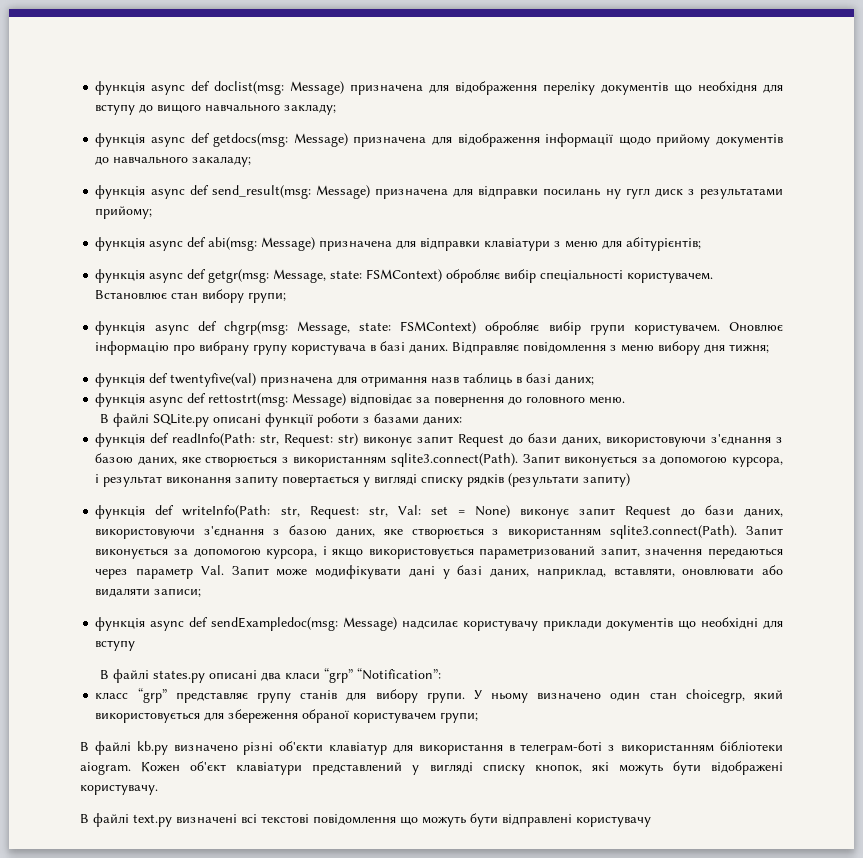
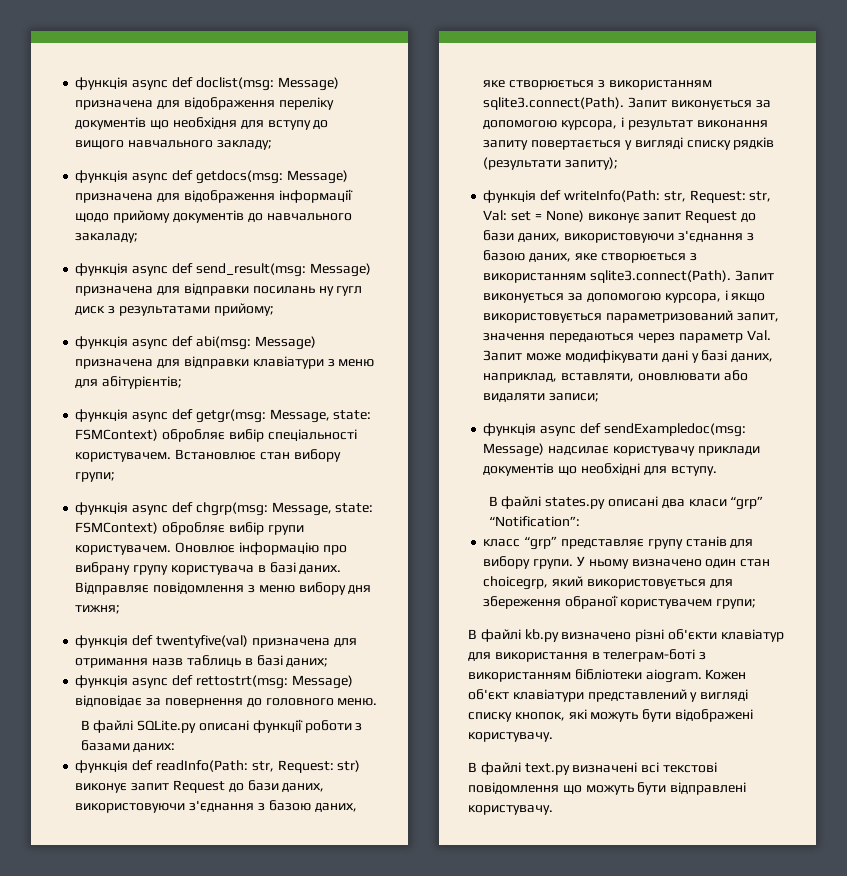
[583,473,631,487] запиту) -> [565,157,619,170] запиту);
[95,640,136,651] вступу -> [670,466,717,476] вступу.
[576,816,651,827] користувачу -> [468,805,553,815] користувачу.

